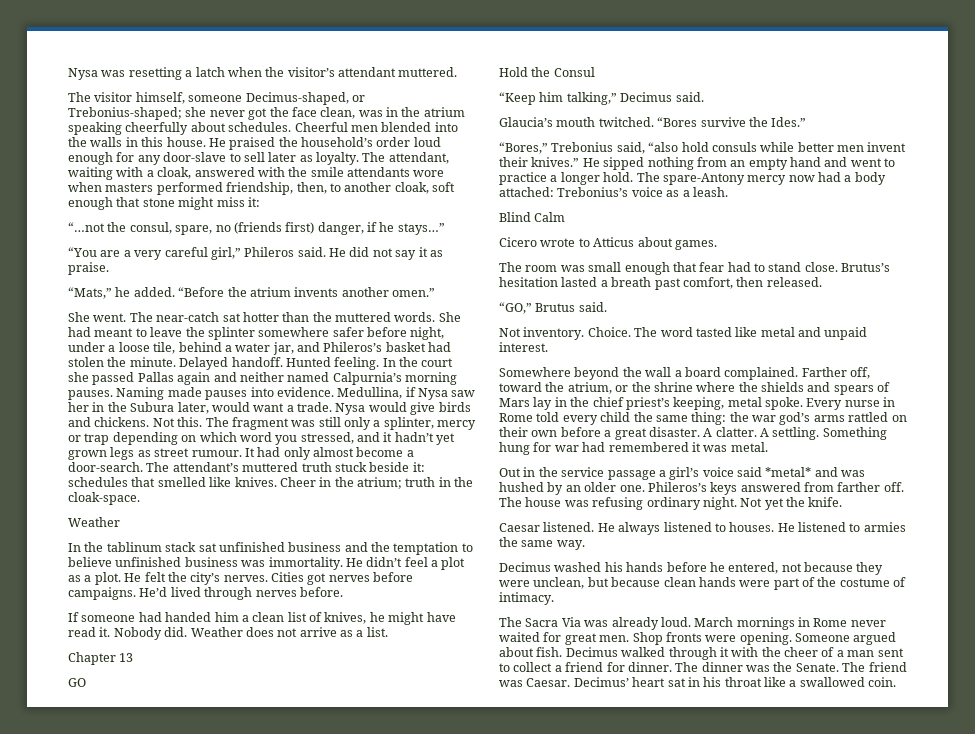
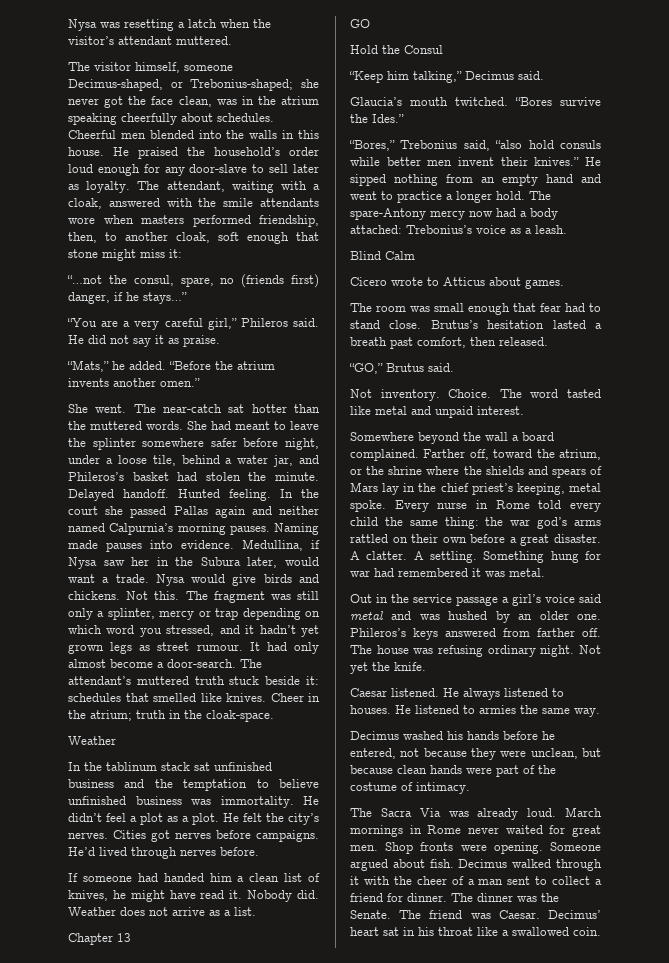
[765,467,812,477] *metal* -> [350,611,384,620] metal

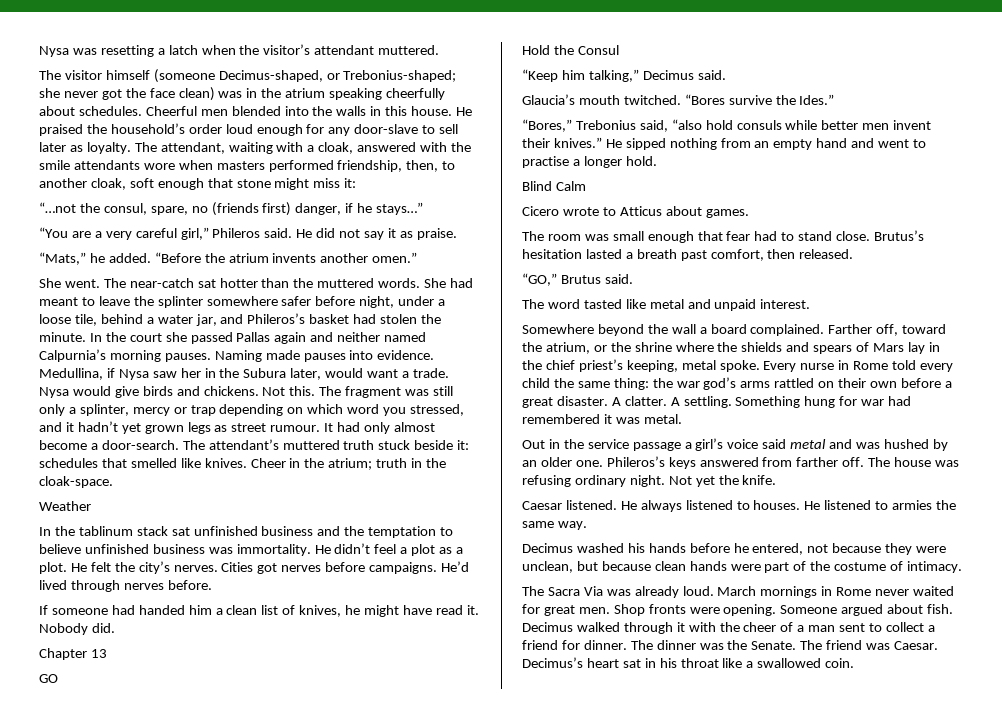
[135,62,233,73] himself, someone -> [105,69,215,83] himself (someone
[178,96,212,107] clean, -> [178,87,215,101] clean)
[68,489,271,501] Delayed handoff. Hunted feeling. -> (86, 337) none
[68,907,256,916] Weather does not arrive as a list. -> (115, 628) none
[397,191,442,203] practice -> [522,156,569,168] practise
[529,191,551,200] [350,208,558,220] [350,225,567,234] The spare-Antony mercy now had a body attached: Trebonius’s voice as a leash. -> (657, 161) none
[350,389,492,401] Not inventory. Choice. -> (633, 279) none
[548,910,601,919] Decimus’ -> [522,657,583,668] Decimus’s

